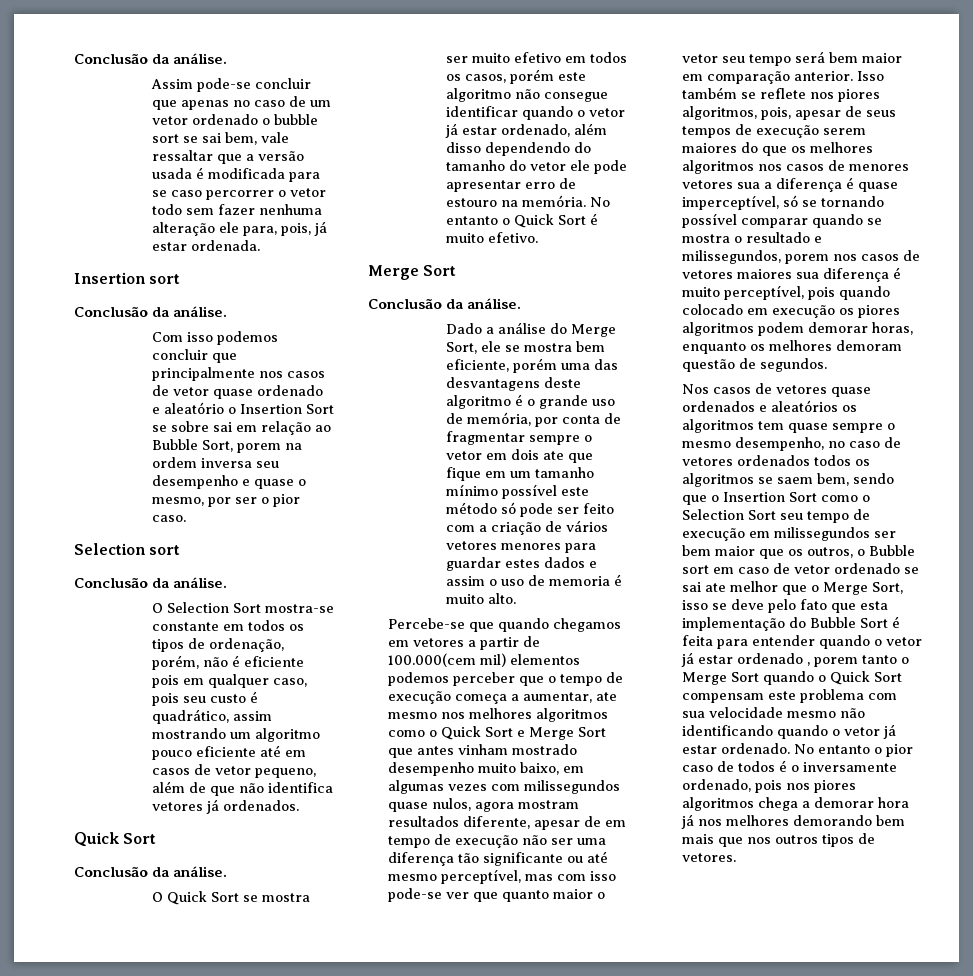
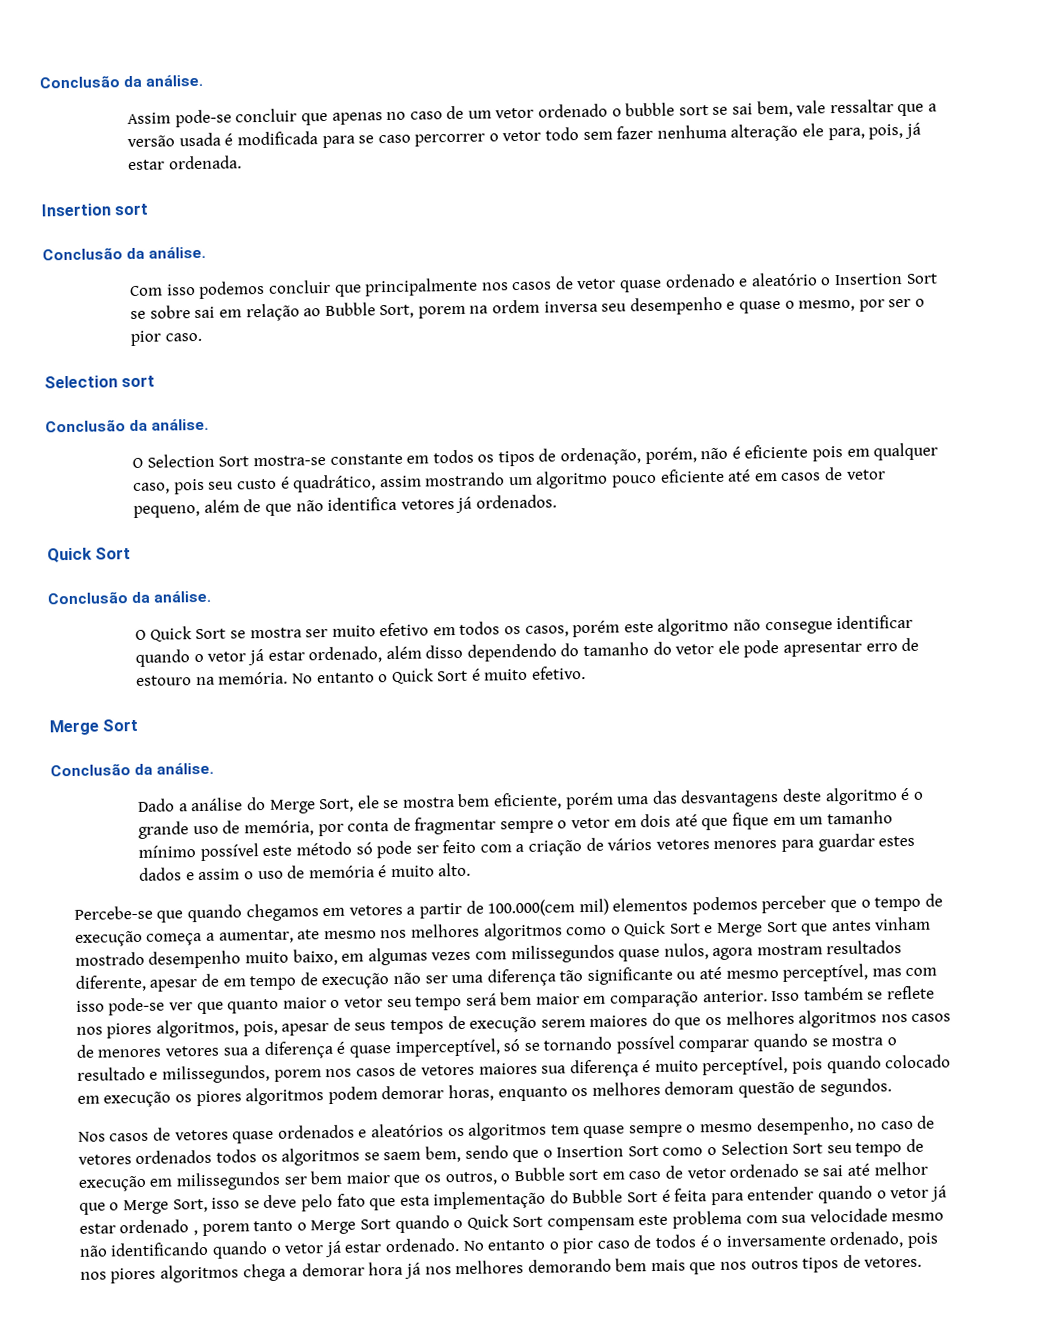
[543,451,565,460] ate -> [674,814,698,827] até
[549,576,611,586] memoria -> [308,865,375,879] memória
[705,583,727,592] ate -> [847,1163,871,1176] até

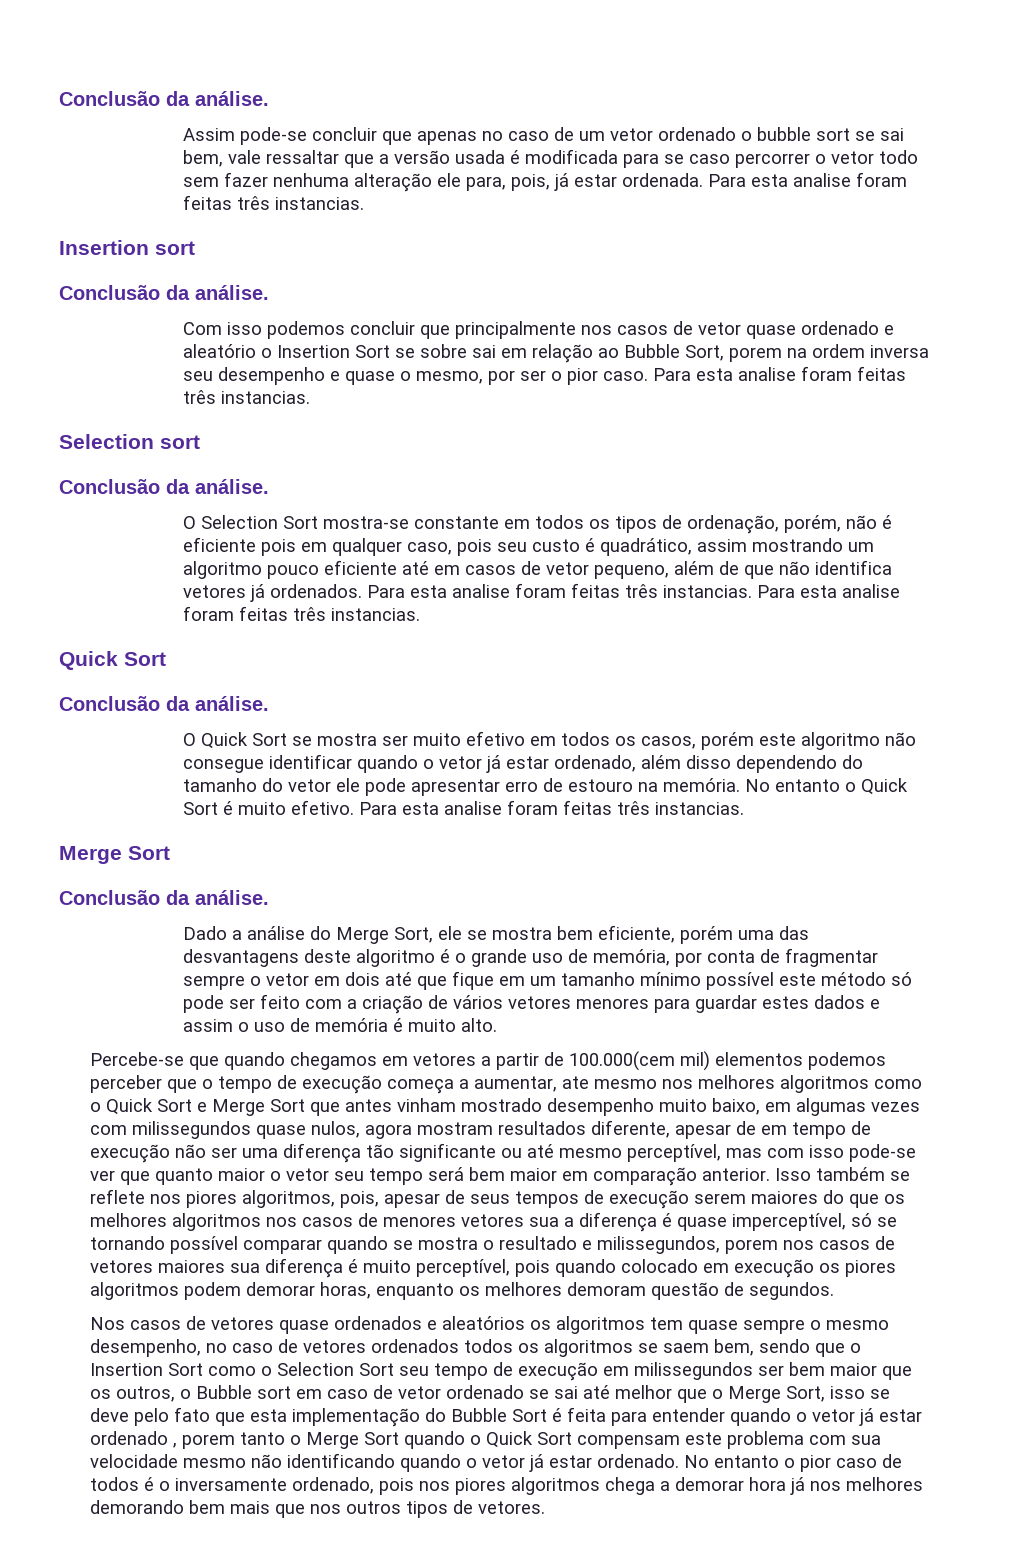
(242, 162) none -> [707,172,907,187] [182,195,364,210] Para esta analise foram feitas três instancias.
(202, 337) none -> [652,366,906,381] [182,390,310,404] Para esta analise foram feitas três instancias.
(557, 501) none -> [366,583,900,598] [182,606,420,621] Para esta analise foram feitas três instancias. Para esta analise foram feitas três instancias.
(587, 672) none -> [358,800,744,815] Para esta analise foram feitas três instancias.

